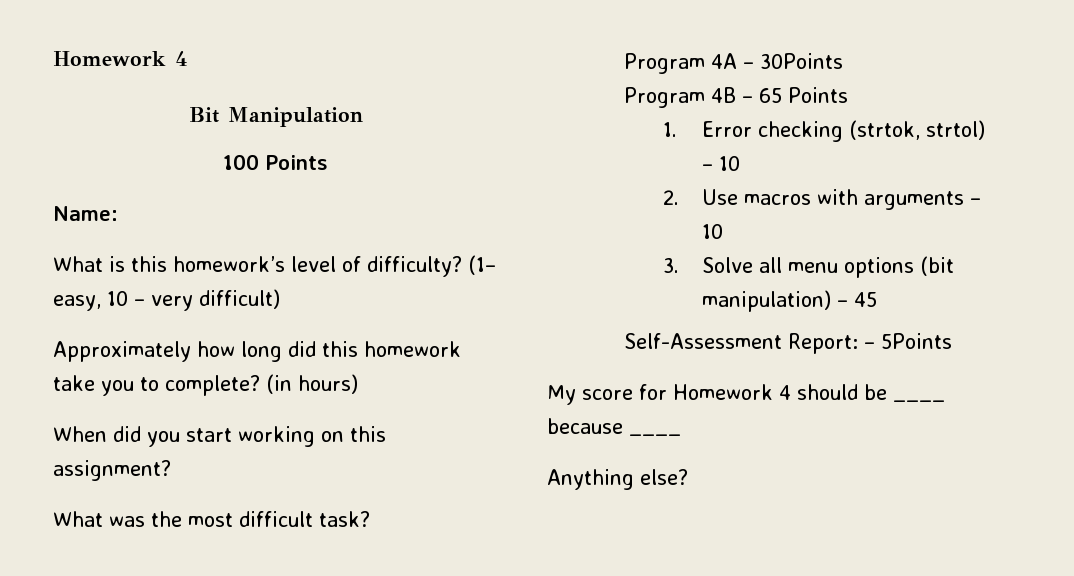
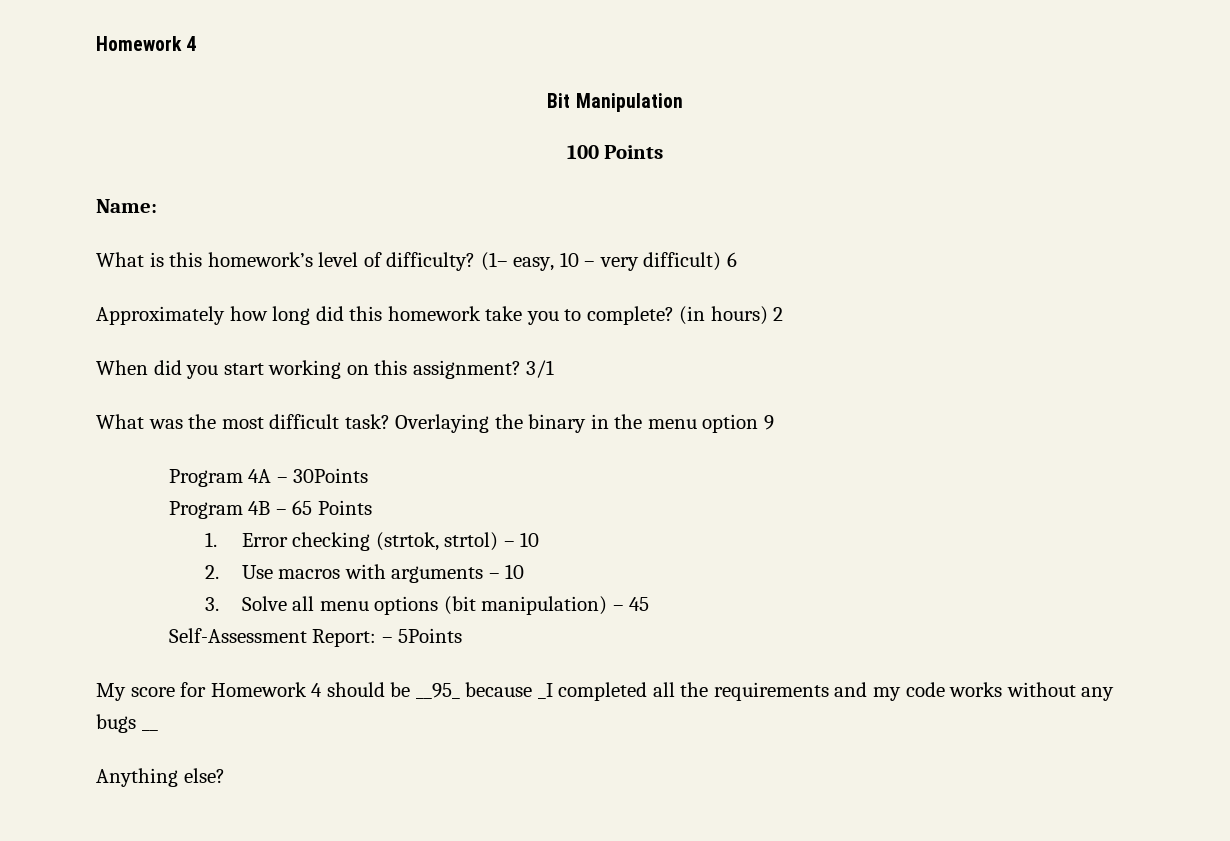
(280, 299) none -> [726,252,737,267] 6
(358, 384) none -> [773,307,784,321] 2
(171, 470) none -> [526,360,555,378] 3/1
(370, 519) none -> [395,414,774,433] Overlaying the binary in the menu option 9
[893,400,945,402] [547,418,623,434] [629,434,681,436] ____ because ____ -> [415,682,1115,701] [96,714,158,733] __95_ because _I completed all the requirements and my code works without any bugs __

